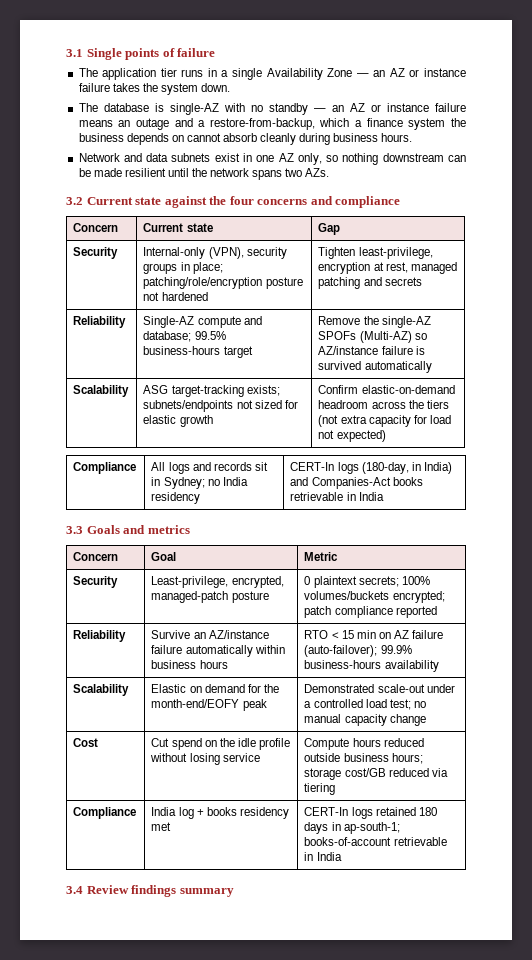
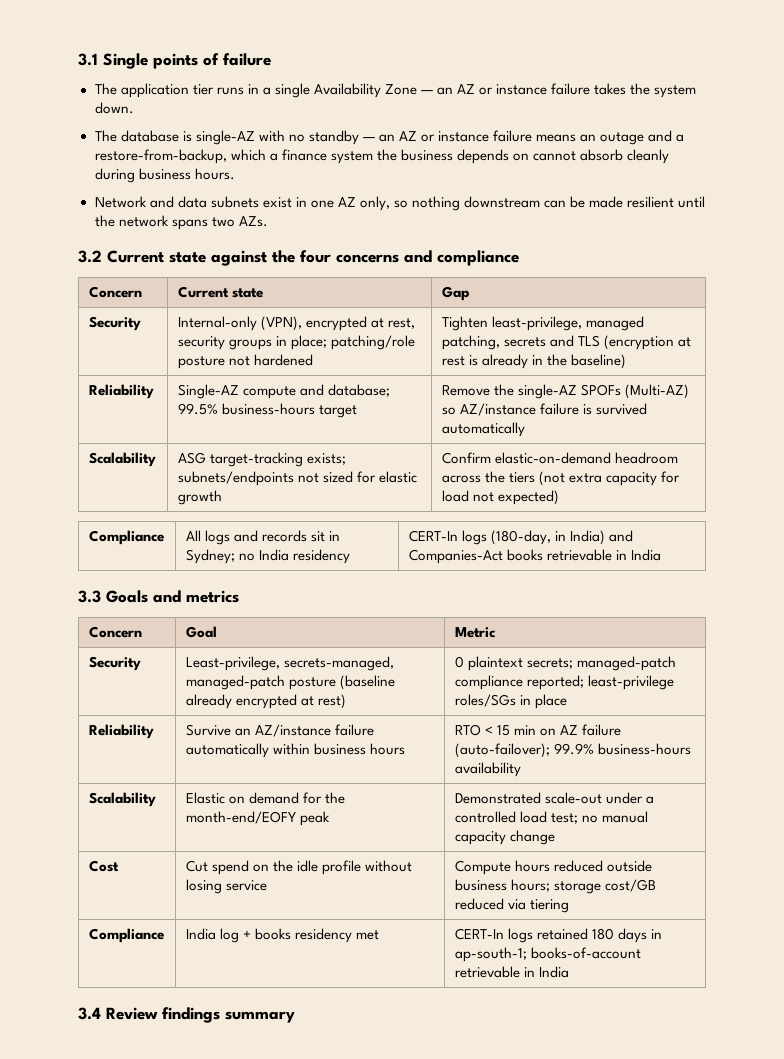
(244, 253) none -> [305,316,415,331] encrypted at rest,
[143,277,263,289] patching/role/encryption -> [330,335,415,350] patching/role
[318,262,457,274] [318,277,422,289] encryption at rest, managed patching and secrets -> [585,316,644,331] [441,335,691,350] [441,354,626,369] managed patching, secrets and TLS (encryption at rest is already in the baseline)
[231,576,284,588] encrypted, -> [283,656,394,671] secrets-managed,
[304,576,430,588] [304,591,445,603] [304,606,437,618] | 0 plaintext secrets; 100% volumes/buckets encrypted; patch compliance reported -> [339,675,395,690] [185,694,346,709] [454,656,676,671] [454,675,674,690] [454,694,567,709] (baseline already encrypted at rest) | 0 plaintext secrets; managed-patch compliance reported; least-privilege roles/SGs in place

